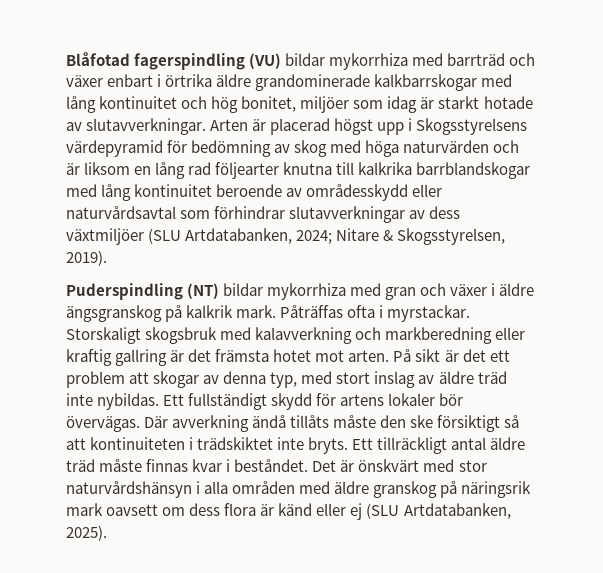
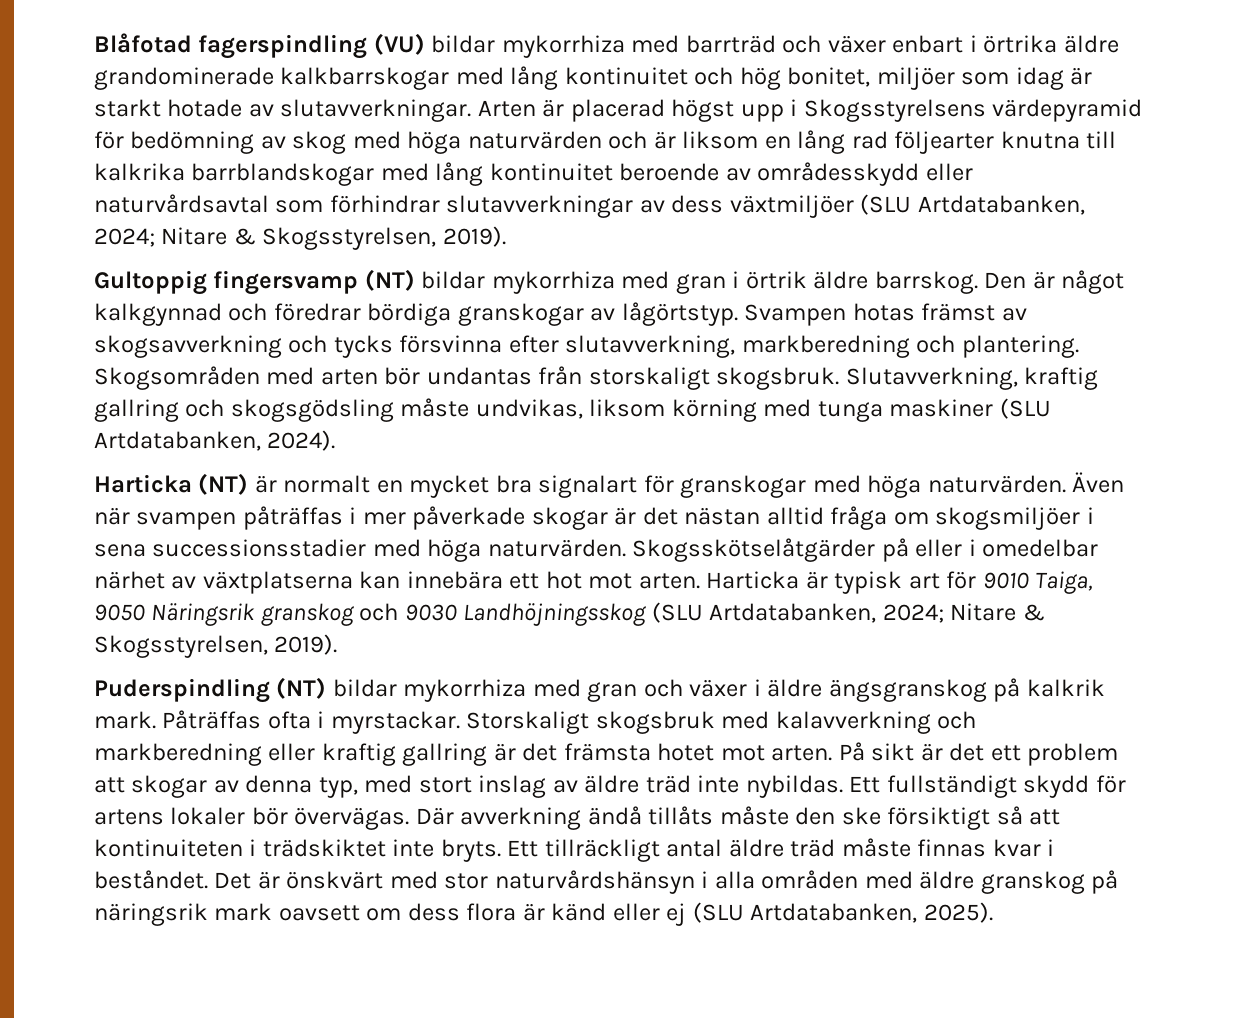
(107, 258) none -> [94,269,1125,295] [94,302,1027,326] [94,335,1079,358] [94,366,1099,390] [94,398,1051,422] [94,430,336,451] [94,472,1125,498] [94,506,1094,530] [94,538,1099,562] [94,571,1094,594] [94,602,1045,626] [94,634,338,658] // Gultoppig fingersvamp (NT) bildar mykorrhiza med gran i örtrik äldre barrskog. Den är något kalkgynnad och föredrar bördiga granskogar av lågörtstyp. Svampen hotas främst av skogsavverkning och tycks försvinna efter slutavverkning, markberedning och plantering. Skogsområden med arten bör undantas från storskaligt skogsbruk. Slutavverkning, kraftig gallring och skogsgödsling måste undvikas, liksom körning med tunga maskiner (SLU Artdatabanken, 2024). // Harticka (NT) är normalt en mycket bra signalart för granskogar med höga naturvärden. Även när svampen påträffas i mer påverkade skogar är det nästan alltid fråga om skogsmiljöer i sena successionsstadier med höga naturvärden. Skogsskötselåtgärder på eller i omedelbar närhet av växtplatserna kan innebära ett hot mot arten. Harticka är typisk art för 9010 Taiga, 9050 Näringsrik granskog och 9030 Landhöjningsskog (SLU Artdatabanken, 2024; Nitare & Skogsstyrelsen, 2019).

